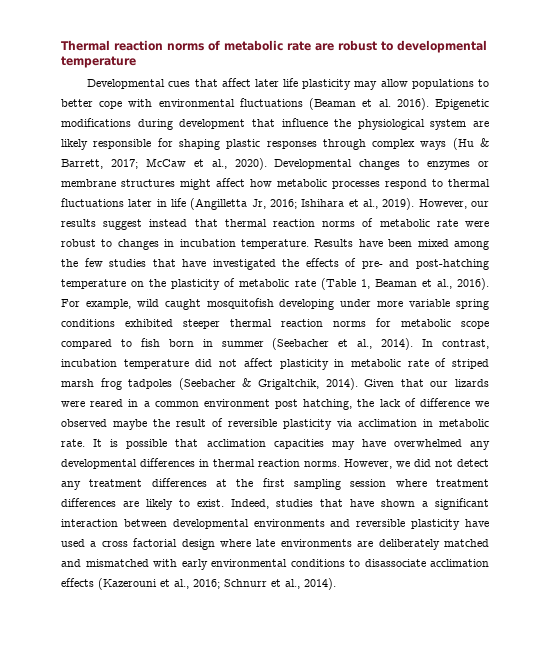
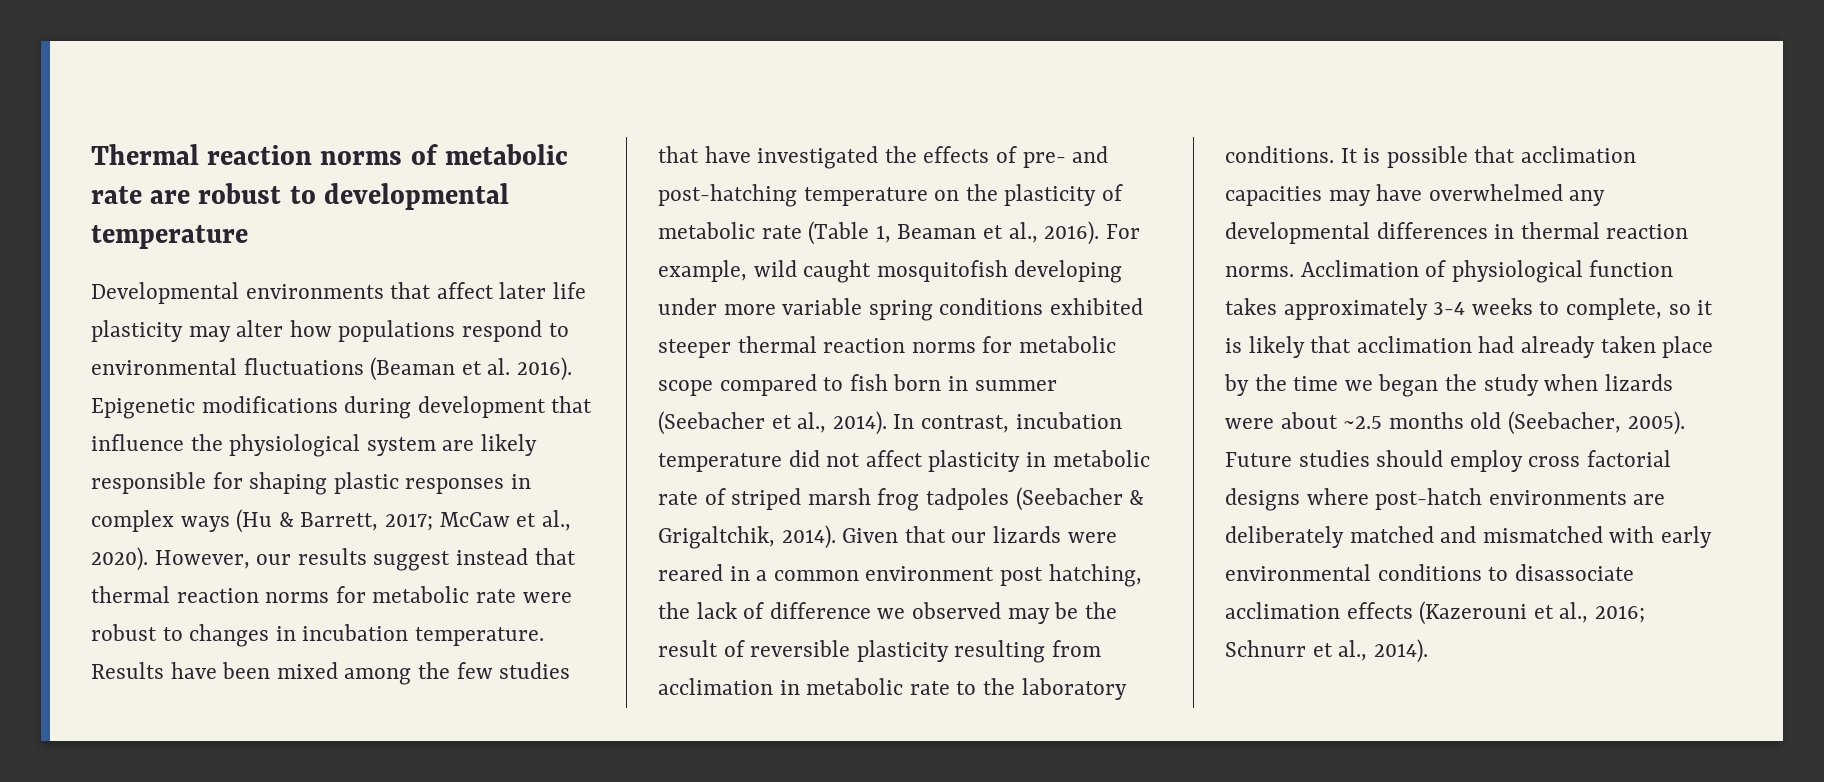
[168,81,191,87] cues -> [245,284,384,299] environments
[380,79,489,89] [61,99,153,109] allow populations to better cope with -> [236,320,569,342] alter how populations respond to
[322,139,366,150] through -> [511,474,532,489] in
[274,159,489,170] [61,178,490,190] [61,198,415,210] Developmental changes to enzymes or membrane structures might affect how metabolic processes respond to thermal fluctuations later in life (Angilletta Jr, 2016; Ishihara et al., 2019). -> (148, 559) none
[362,218,374,227] of -> [335,586,366,603] for
[113,419,147,430] maybe -> [1007,602,1079,624] may be
[337,419,352,427] via -> [954,640,1102,663] resulting from
[61,439,85,447] rate. -> [909,678,1127,700] [1225,146,1334,163] rate to the laboratory conditions.
[344,459,489,469] [61,478,489,490] [61,498,489,510] [61,519,489,530] [61,538,276,550] However, we did not detect any treatment differences at the first sampling session where treatment differences are likely to exist. Indeed, studies that have shown a significant interaction between developmental environments and reversible plasticity have used a cross factorial design where late -> [1300,260,1674,283] [1225,298,1714,320] [1225,336,1714,358] [1224,374,1673,397] [1225,411,1685,435] [1225,450,1672,472] [1225,488,1483,511] Acclimation of physiological function takes approximately 3-4 weeks to complete, so it is likely that acclimation had already taken place by the time we began the study when lizards were about ~2.5 months old (Seebacher, 2005). Future studies should employ cross factorial designs where post-hatch

